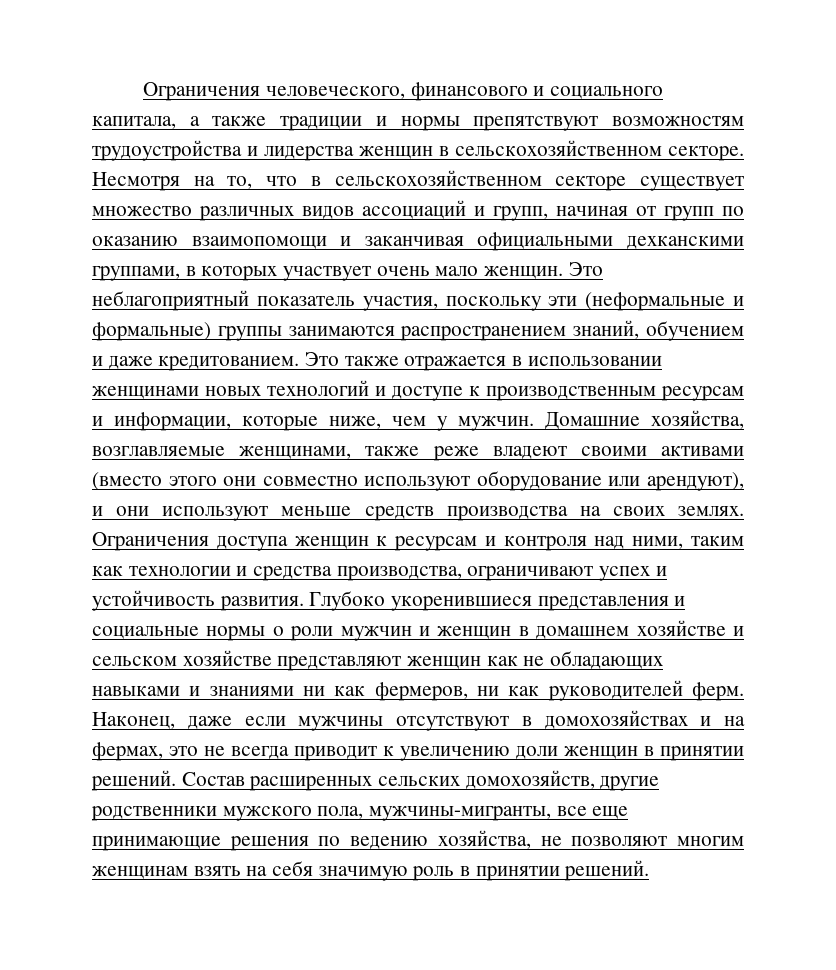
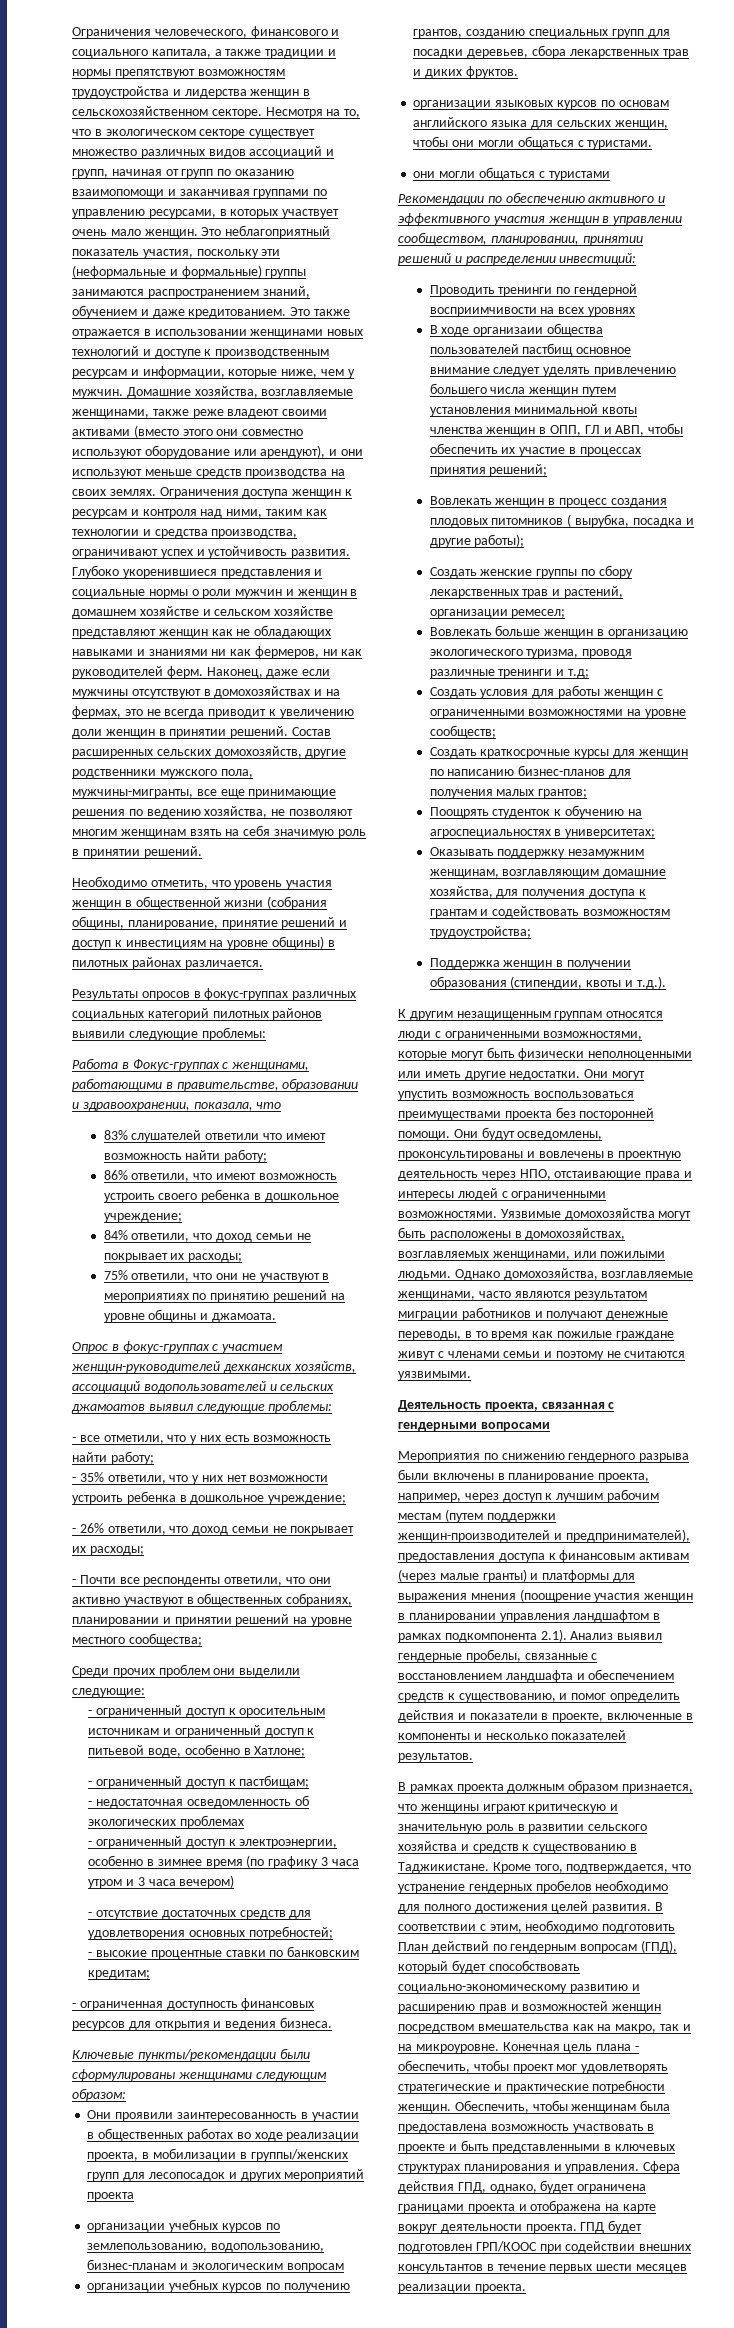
[334,170,542,186] сельскохозяйственном -> [105,129,196,136] экологическом
[477,232,744,251] [92,266,180,281] официальными дехканскими группами, -> [253,189,328,198] [72,209,216,218] группами по управлению ресурсами,
(650, 870) none -> [72,876,333,889] [72,896,328,909] [72,916,348,929] [72,936,335,949] [72,957,263,969] [72,988,357,1000] [72,1008,323,1020] [72,1027,266,1040] [72,1058,310,1071] [72,1078,359,1091] [72,1102,282,1111] [103,1130,326,1142] [103,1149,268,1162] [103,1170,337,1182] [103,1189,339,1202] [103,1213,182,1222] [103,1230,311,1242] [103,1253,243,1262] [103,1270,330,1282] [103,1290,345,1302] [103,1309,277,1322] [72,1341,284,1353] [72,1361,356,1373] [72,1381,335,1393] [71,1400,333,1413] [72,1435,332,1444] [72,1451,154,1464] [72,1472,329,1484] [72,1491,347,1504] [72,1523,355,1535] [72,1546,144,1555] [72,1575,331,1586] [72,1593,353,1606] [72,1614,352,1626] [72,1633,202,1646] [72,1664,301,1677] [72,1688,145,1697] [88,1705,326,1717] [88,1725,315,1737] [88,1744,306,1757] [88,1775,310,1788] [88,1795,309,1808] [88,1815,245,1828] [88,1836,338,1848] [88,1855,359,1868] [88,1875,235,1888] [88,1910,312,1919] [88,1926,333,1939] [88,1946,360,1959] [88,1970,151,1979] [72,1998,315,2010] [72,2017,332,2030] [72,2048,310,2061] [72,2069,327,2081] [72,2088,126,2101] [87,2110,359,2121] [87,2128,360,2141] [87,2148,348,2161] [87,2169,365,2181] [87,2192,135,2201] [87,2219,280,2232] [87,2243,325,2252] [87,2259,344,2272] [87,2279,350,2292] [413,29,670,38] [413,45,689,58] [413,66,518,78] [413,100,669,109] [413,117,668,129] [413,136,653,149] [413,167,610,180] [398,192,666,205] [398,213,683,225] [398,232,643,245] [398,253,637,265] [429,284,638,296] [429,307,636,316] [429,323,604,336] [429,343,632,356] [429,367,677,376] [429,383,617,396] [429,404,638,416] [429,423,684,436] [429,443,641,456] [429,464,548,476] [429,496,667,507] [429,514,694,527] [429,534,525,547] [429,565,633,578] [429,586,624,598] [429,609,566,618] [429,625,688,638] [429,649,633,658] [429,669,590,678] [429,685,663,698] [429,709,687,718] [429,725,496,738] [429,747,688,758] [429,765,632,778] [429,789,588,798] [429,805,642,818] [429,829,656,838] [429,847,645,858] [429,869,667,878] [429,886,646,898] [429,906,671,918] [429,926,531,938] [429,958,632,969] [429,976,666,989] [398,1009,664,1020] [398,1031,643,1040] [398,1047,693,1060] [398,1069,645,1080] [398,1091,634,1100] [398,1107,655,1120] [398,1127,603,1140] [398,1151,682,1160] [398,1169,692,1180] [398,1188,607,1200] [398,1208,692,1220] [398,1227,626,1240] [398,1251,666,1260] [398,1268,694,1280] [398,1291,648,1300] [398,1307,669,1320] [398,1331,674,1340] [398,1351,686,1360] [398,1371,471,1380] [398,1400,615,1411] [398,1422,550,1431] [398,1451,690,1462] [398,1469,650,1482] [398,1489,659,1502] [398,1509,556,1522] [398,1529,690,1542] [398,1550,690,1562] [398,1569,635,1582] [398,1589,694,1602] [398,1610,661,1622] [398,1629,663,1642] [398,1649,598,1662] [398,1669,675,1682] [398,1693,680,1702] [398,1710,693,1722] [398,1730,627,1740] [398,1753,473,1762] [398,1780,693,1793] [398,1804,619,1813] [398,1824,648,1833] [398,1841,637,1853] [398,1862,692,1873] [398,1880,669,1893] [398,1901,663,1913] [398,1920,676,1933] [398,1940,677,1953] [398,1960,580,1973] [398,1984,640,1993] [398,2001,662,2013] [398,2024,691,2033] [398,2042,639,2053] [398,2060,669,2073] [398,2080,666,2093] [398,2100,671,2113] [398,2124,655,2133] [398,2140,675,2153] [398,2161,681,2173] [398,2180,647,2193] [398,2200,656,2213] [398,2220,643,2233] [398,2241,692,2253] [398,2264,687,2273] [398,2284,526,2293] // Необходимо отметить, что уровень участия женщин в общественной жизни (собрания общины, планирование, принятие решений и доступ к инвестициям на уровне общины) в пилотных районах различается. // Результаты опросов в фокус-группах различных социальных категорий пилотных районов выявили следующие проблемы: // Работа в Фокус-группах с женщинами, работающими в правительстве, образовании и здравоохранении, показала, что // 83% слушателей ответили что имеют возможность найти работу; // 86% ответили, что имеют возможность устроить своего ребенка в дошкольное учреждение; // 84% ответили, что доход семьи не покрывает их расходы; // 75% ответили, что они не участвуют в мероприятиях по принятию решений на уровне общины и джамоата. // Опрос в фокус-группах с участием женщин-руководителей дехканских хозяйств, ассоциаций водопользователей и сельских джамоатов выявил следующие проблемы: // - все отметили, что у них есть возможность найти работу; // - 35% ответили, что у них нет возможности устроить ребенка в дошкольное учреждение; // - 26% ответили, что доход семьи не покрывает их расходы; // - Почти все респонденты ответили, что они активно участвуют в общественных собраниях, планировании и принятии решений на уровне местного сообщества; // Среди прочих проблем они выделили следующие: // - ограниченный доступ к оросительным источникам и ограниченный доступ к питьевой воде, особенно в Хатлоне; // - ограниченный доступ к пастбищам; // - недостаточная осведомленность об экологических проблемах // - ограниченный доступ к электроэнергии, особенно в зимнее время (по графику 3 часа утром и 3 часа вечером) // - отсутствие достаточных средств для удовлетворения основных потребностей; // - высокие процентные ставки по банковским кредитам; // - ограниченная доступность финансовых ресурсов для открытия и ведения бизнеса. // Ключевые пункты/рекомендации были сформулированы женщинами следующим образом: // Они проявили заинтересованность в участии в общественных работах во ходе реализации проекта, в мобилизации в группы/женских групп для лесопосадок и других мероприятий проекта // организации учебных курсов по землепользованию, водопользованию, бизнес-планам и экологическим вопросам // организации учебных курсов по получению грантов, созданию специальных групп для посадки деревьев, сбора лекарственных трав и диких фруктов. // организации языковых курсов по основам английского языка для сельских женщин, чтобы они могли общаться с туристами. // они могли общаться с туристами // Рекомендации по обеспечению активного и эффективного участия женщин в управлении сообществом, планировании, принятии решений и распределении инвестиций: // Проводить тренинги по гендерной восприимчивости на всех уровнях // В ходе организаии общества пользователей пастбищ основное внимание следует уделять привлечению большего числа женщин путем установления минимальной квоты членства женщин в ОПП, ГЛ и АВП, чтобы обеспечить их участие в процессах принятия решений; // Вовлекать женщин в процесс создания плодовых питомников ( вырубка, посадка и другие работы); // Создать женские группы по сбору лекарственных трав и растений, организации ремесел; // Вовлекать больше женщин в организацию экологического туризма, проводя различные тренинги и т.д; // Создать условия для работы женщин с ограниченными возможностями на уровне сообществ; // Создать краткосрочные курсы для женщин по написанию бизнес-планов для получения малых грантов; // Поощрять студенток к обучению на агроспециальностях в университетах; // Оказывать поддержку незамужним женщинам, возглавляющим домашние хозяйства, для получения доступа к грантам и содействовать возможностям трудоустройства; // Поддержка женщин в получении образования (стипендии, квоты и т.д.). // К другим незащищенным группам относятся люди с ограниченными возможностями, которые могут быть физически неполноценными или иметь другие недостатки. Они могут упустить возможность воспользоваться преимуществами проекта без посторонней помощи. Они будут осведомлены, проконсультированы и вовлечены в проектную деятельность через НПО, отстаивающие права и интересы людей с ограниченными возможностями. Уязвимые домохозяйства могут быть расположены в домохозяйствах, возглавляемых женщинами, или пожилыми людьми. Однако домохозяйства, возглавляемые женщинами, часто являются результатом миграции работников и получают денежные переводы, в то время как пожилые граждане живут с членами семьи и поэтому не считаются уязвимыми. // Деятельность проекта, связанная с гендерными вопросами // Мероприятия по снижению гендерного разрыва были включены в планирование проекта, например, через доступ к лучшим рабочим местам (путем поддержки женщин-производителей и предпринимателей), предоставления доступа к финансовым активам (через малые гранты) и платформы для выражения мнения (поощрение участия женщин в планировании управления ландшафтом в рамках подкомпонента 2.1). Анализ выявил гендерные пробелы, связанные с восстановлением ландшафта и обеспечением средств к существованию, и помог определить действия и показатели в проекте, включенные в компоненты и несколько показателей результатов. // В рамках проекта должным образом признается, что женщины играют критическую и значительную роль в развитии сельского хозяйства и средств к существованию в Таджикистане. Кроме того, подтверждается, что устранение гендерных пробелов необходимо для полного достижения целей развития. В соответствии с этим, необходимо подготовить План действий по гендерным вопросам (ГПД), который будет способствовать социально-экономическому развитию и расширению прав и возможностей женщин посредством вмешательства как на макро, так и на микроуровне. Конечная цель плана - обеспечить, чтобы проект мог удовлетворять стратегические и практические потребности женщин. Обеспечить, чтобы женщинам была предоставлена возможность участвовать в проекте и быть представленными в ключевых структурах планирования и управления. Сфера действия ГПД, однако, будет ограничена границами проекта и отображена на карте вокруг деятельности проекта. ГПД будет подготовлен ГРП/КООС при содействии внешних консультантов в течение первых шести месяцев реализации проекта.

